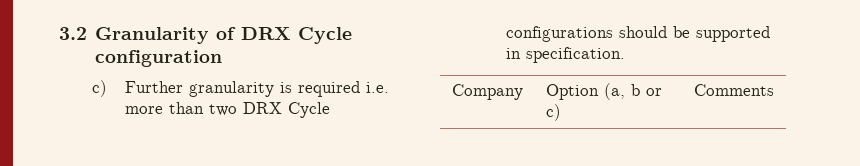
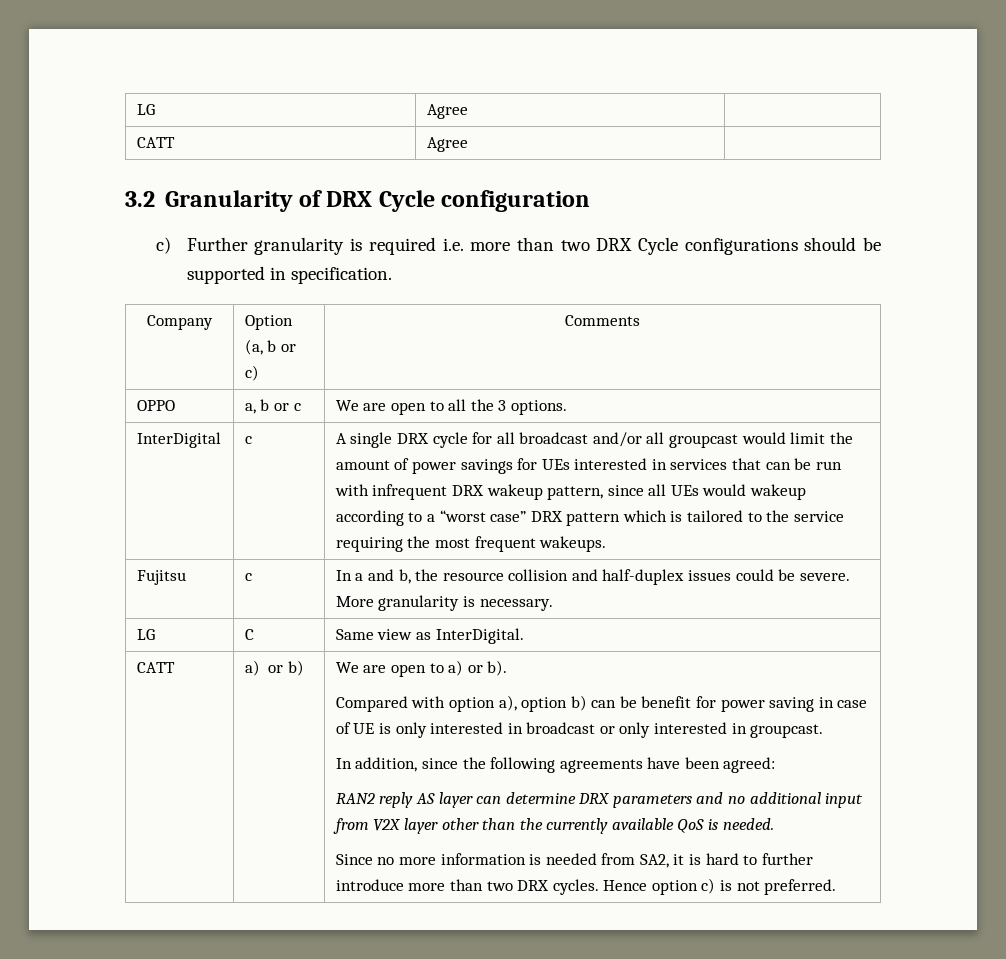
(59, 33) none -> [136,104,155,115] [426,104,468,119] [136,137,175,148] [426,137,468,152] LG | Agree | // CATT | Agree | //
(774, 90) none -> [136,400,175,411] [244,399,301,414] [335,399,567,415] [136,432,221,448] [244,436,252,444] [335,432,853,448] [335,458,842,474] [334,484,807,500] [335,510,844,526] [335,536,607,552] [136,570,186,585] [244,573,252,581] [335,569,850,585] [335,595,553,611] [136,629,155,640] [244,629,254,640] [335,628,524,644] [136,662,175,673] [244,660,304,676] [335,660,508,677] [335,695,868,712] [335,722,824,738] [335,757,776,773] [335,792,864,808] [332,818,774,834] [335,853,813,868] [335,878,837,895] // OPPO | a, b or c | We are open to all the 3 options. // InterDigital | c | A single DRX cycle for all broadcast and/or all groupcast would limit the amount of power savings for UEs interested in services that can be run with infrequent DRX wakeup pattern, since all UEs would wakeup according to a “worst case” DRX pattern which is tailored to the service requiring the most frequent wakeups. // Fujitsu | c | In a and b, the resource collision and half-duplex issues could be severe. More granularity is necessary. // LG | C | Same view as InterDigital. // CATT | a) or b) | We are open to a) or b). // Compared with option a), option b) can be benefit for power saving in case of UE is only interested in broadcast or only interested in groupcast. // In addition, since the following agreements have been agreed: // RAN2 reply AS layer can determine DRX parameters and no additional input from V2X layer other than the currently available QoS is needed. // Since no more information is needed from SA2, it is hard to further introduce more than two DRX cycles. Hence option c) is not preferred.

